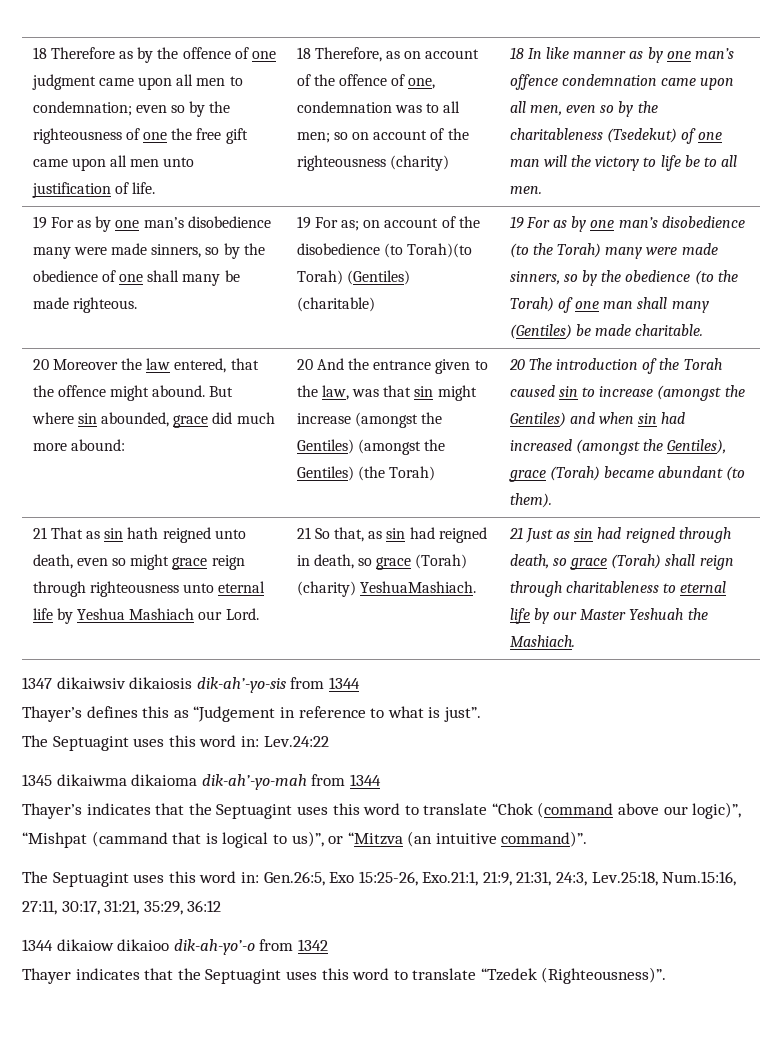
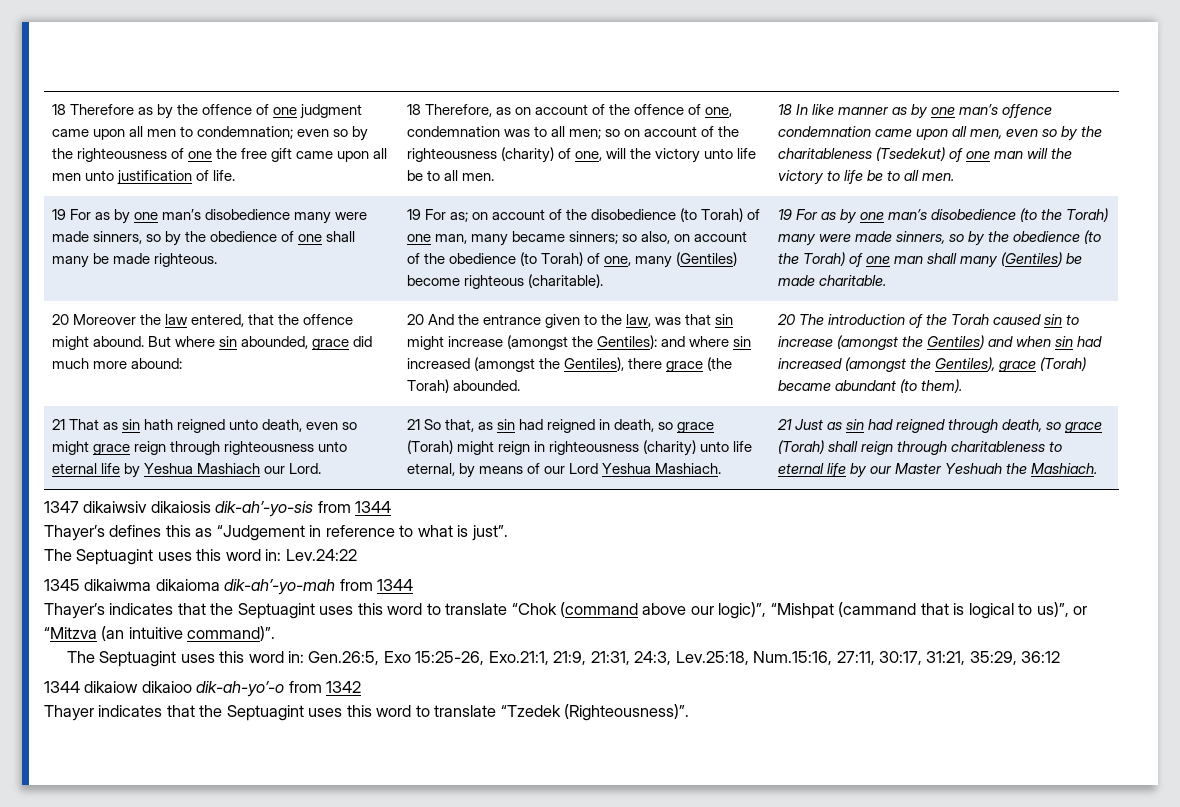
(449, 163) none -> [558,148,757,163] [406,170,495,181] of one, will the victory unto life be to all men.
[407,243,473,258] [296,270,410,285] [296,297,375,312] Torah)(to Torah) (Gentiles) (charitable) -> [701,208,761,222] [406,231,748,246] [406,252,738,268] [406,274,604,289] Torah) of one man, many became sinners; so also, on account of the obedience (to Torah) of one, many (Gentiles) become righteous (charitable).
[296,439,446,455] [296,466,354,481] Gentiles) (amongst the Gentiles) -> [597,335,752,349] [406,357,704,372] Gentiles): and where sin increased (amongst the Gentiles), there grace
(436, 473) none -> [453,380,521,391] abounded.
[296,581,476,597] (charity) YeshuaMashiach. -> [457,440,753,456] [406,463,722,478] might reign in righteousness (charity) unto life eternal, by means of our Lord Yeshua Mashiach.

